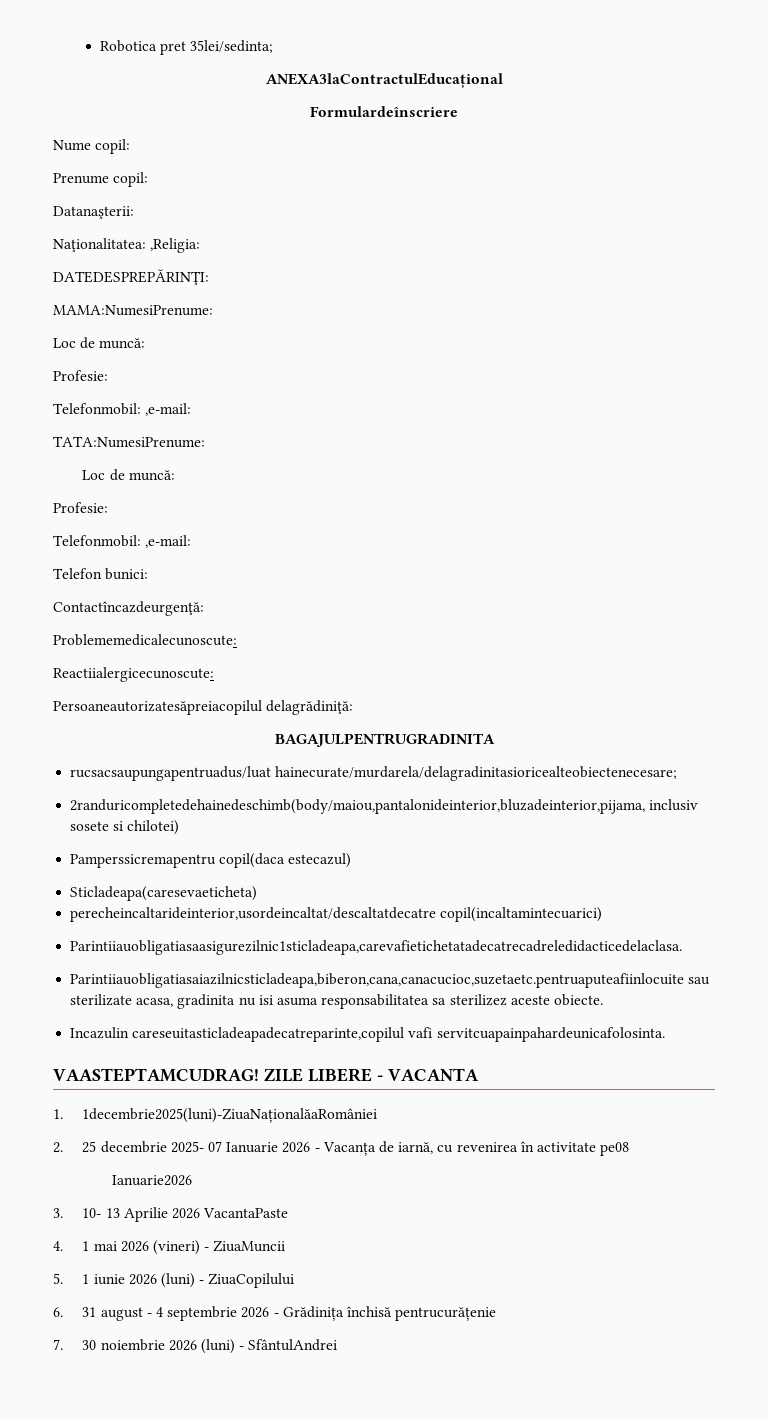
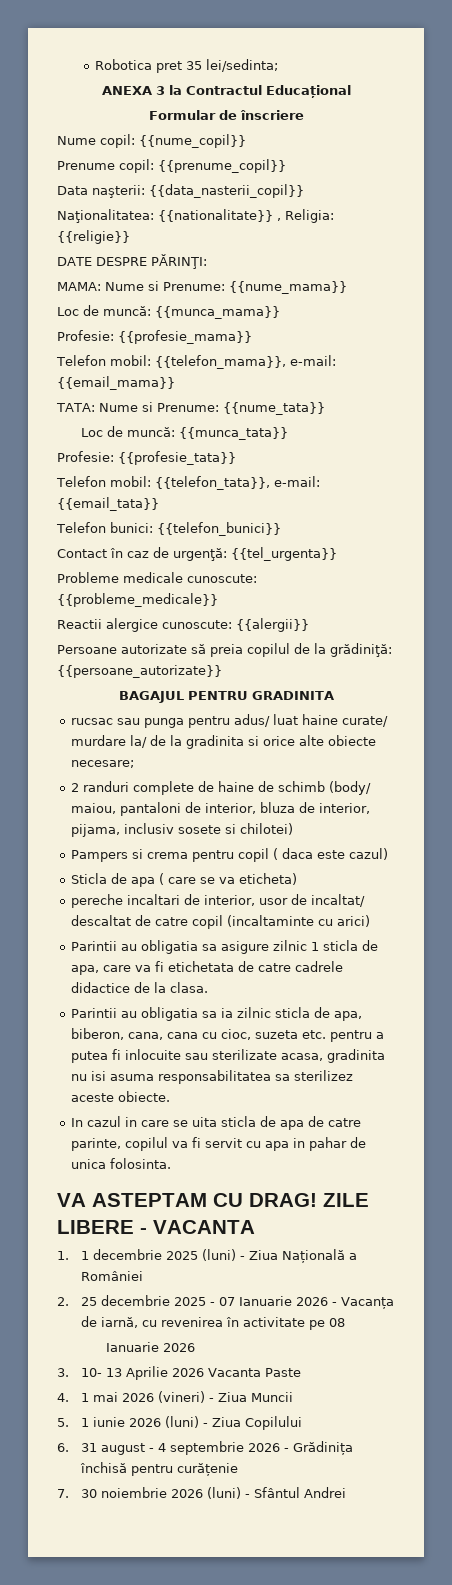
[189,40,273,53] [265,73,503,88] [310,106,458,117] 35lei/sedinta; // ANEXA3laContractulEducațional // Formulardeînscriere -> [186,59,279,72] [101,85,351,98] [148,110,304,120] 35 lei/sedinta; // ANEXA 3 la Contractul Educațional // Formular de înscriere
(131, 146) none -> [139,134,246,148] {{nume_copil}}
[53,206,134,219] [53,238,201,253] [53,269,209,285] [53,305,213,316] [53,337,146,349] [53,370,108,381] [53,403,192,416] [53,436,205,448] [82,469,175,481] [53,502,108,513] [53,535,192,548] [53,568,149,580] [53,601,204,616] [53,634,237,646] [53,667,214,682] [53,700,354,715] [274,733,495,747] [70,766,678,781] [70,799,699,814] [70,820,180,835] [70,853,352,868] [70,886,258,901] [70,907,603,922] [70,940,683,955] [70,973,685,988] // Datanaşterii: // Naţionalitatea: ,Religia: // DATEDESPREPĂRINŢI: // MAMA:NumesiPrenume: // Loc de muncă: // Profesie: // Telefonmobil: ,e-mail: // TATA:NumesiPrenume: // Loc de muncă: // Profesie: // Telefonmobil: ,e-mail: // Telefon bunici: // Contactîncazdeurgenţă: // Problememedicalecunoscute: // Reactiialergicecunoscute: // Persoaneautorizatesăpreiacopilul delagrădiniţă: // BAGAJULPENTRUGRADINITA // rucsacsaupungapentruadus/luat hainecurate/murdarela/delagradinitasioricealteobiectenecesare; // 2randuricompletedehainedeschimb(body/maiou,pantalonideinterior,bluzadeinterior,pijama, inclusiv sosete si chilotei) // Pamperssicremapentru copil(daca estecazul) // Sticladeapa(caresevaeticheta) // perecheincaltarideinterior,usordeincaltat/descaltatdecatre copil(incaltamintecuarici) // Parintiiauobligatiasaasigurezilnic1sticladeapa,carevafietichetatadecatrecadreledidacticedelaclasa. // Parintiiauobligatiasaiazilnicsticladeapa,biberon,cana,canacucioc,suzetaetc.pentruaputeafiinlocuite -> [158,159,286,173] [57,184,304,198] [57,209,334,223] [57,230,130,244] [57,254,207,269] [57,281,347,294] [57,305,280,319] [57,330,252,344] [56,355,336,369] [57,376,175,390] [56,402,325,415] [81,426,289,440] [57,451,236,465] [56,476,320,490] [57,497,159,511] [56,522,281,536] [57,547,337,561] [57,572,257,583] [57,593,218,607] [57,618,309,632] [57,643,392,657] [57,665,222,678] [118,691,334,703] [70,714,388,728] [70,735,376,749] [70,760,134,768] [70,781,371,795] [70,802,370,816] [70,823,293,837] [70,848,388,862] [70,873,297,887] [70,894,365,908] [70,915,370,929] [70,940,378,954] [70,961,343,975] [70,982,208,993] [70,1007,362,1021] [70,1028,384,1042] [70,1049,181,1063] {{prenume_copil}} // Data naşterii: {{data_nasterii_copil}} // Naţionalitatea: {{nationalitate}} , Religia: {{religie}} // DATE DESPRE PĂRINŢI: // MAMA: Nume si Prenume: {{nume_mama}} // Loc de muncă: {{munca_mama}} // Profesie: {{profesie_mama}} // Telefon mobil: {{telefon_mama}}, e-mail: {{email_mama}} // TATA: Nume si Prenume: {{nume_tata}} // Loc de muncă: {{munca_tata}} // Profesie: {{profesie_tata}} // Telefon mobil: {{telefon_tata}}, e-mail: {{email_tata}} // Telefon bunici: {{telefon_bunici}} // Contact în caz de urgenţă: {{tel_urgenta}} // Probleme medicale cunoscute: {{probleme_medicale}} // Reactii alergice cunoscute: {{alergii}} // Persoane autorizate să preia copilul de la grădiniţă: {{persoane_autorizate}} // BAGAJUL PENTRU GRADINITA // rucsac sau punga pentru adus/ luat haine curate/ murdare la/ de la gradinita si orice alte obiecte necesare; // 2 randuri complete de haine de schimb (body/ maiou, pantaloni de interior, bluza de interior, pijama, inclusiv sosete si chilotei) // Pampers si crema pentru copil ( daca este cazul) // Sticla de apa ( care se va eticheta) // pereche incaltari de interior, usor de incaltat/ descaltat de catre copil (incaltaminte cu arici) // Parintii au obligatia sa asigure zilnic 1 sticla de apa, care va fi etichetata de catre cadrele didactice de la clasa. // Parintii au obligatia sa ia zilnic sticla de apa, biberon, cana, cana cu cioc, suzeta etc. pentru a putea fi inlocuite
[70,1027,665,1042] [53,1068,259,1082] Incazulin careseuitasticladeapadecatreparinte,copilul vafi servitcuapainpahardeunicafolosinta. // VAASTEPTAMCUDRAG! -> [70,1116,361,1130] [70,1137,366,1151] [70,1158,171,1169] [57,1193,317,1207] In cazul in care se uita sticla de apa de catre parinte, copilul va fi servit cu apa in pahar de unica folosinta. // VA ASTEPTAM CU DRAG!
[82,1108,378,1123] 1decembrie2025(luni)-ZiuaNaționalăaRomâniei -> [81,1249,358,1263] [81,1271,144,1281] 1 decembrie 2025 (luni) - Ziua Națională a României
[170,1141,204,1153] 2025- -> [174,1297,216,1306] 2025 -
[600,1142,630,1156] [111,1175,192,1186] pe08 // Ianuarie2026 -> [309,1318,346,1330] [105,1342,195,1352] pe 08 // Ianuarie 2026
[203,1208,289,1218] VacantaPaste -> [208,1368,302,1377] Vacanta Paste
[213,1240,286,1252] ZiuaMuncii -> [218,1392,294,1402] Ziua Muncii
[208,1273,295,1288] ZiuaCopilului -> [212,1416,303,1430] Ziua Copilului
[395,1307,497,1321] pentrucurățenie -> [131,1463,239,1476] pentru curățenie
[248,1339,338,1351] SfântulAndrei -> [254,1487,347,1498] Sfântul Andrei

